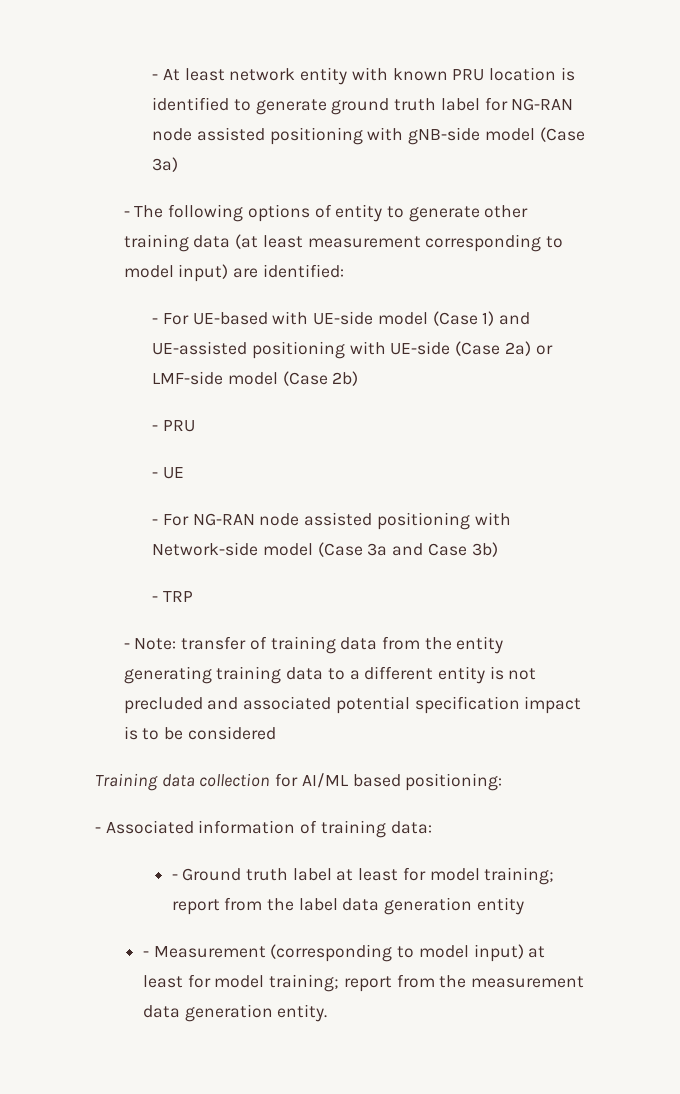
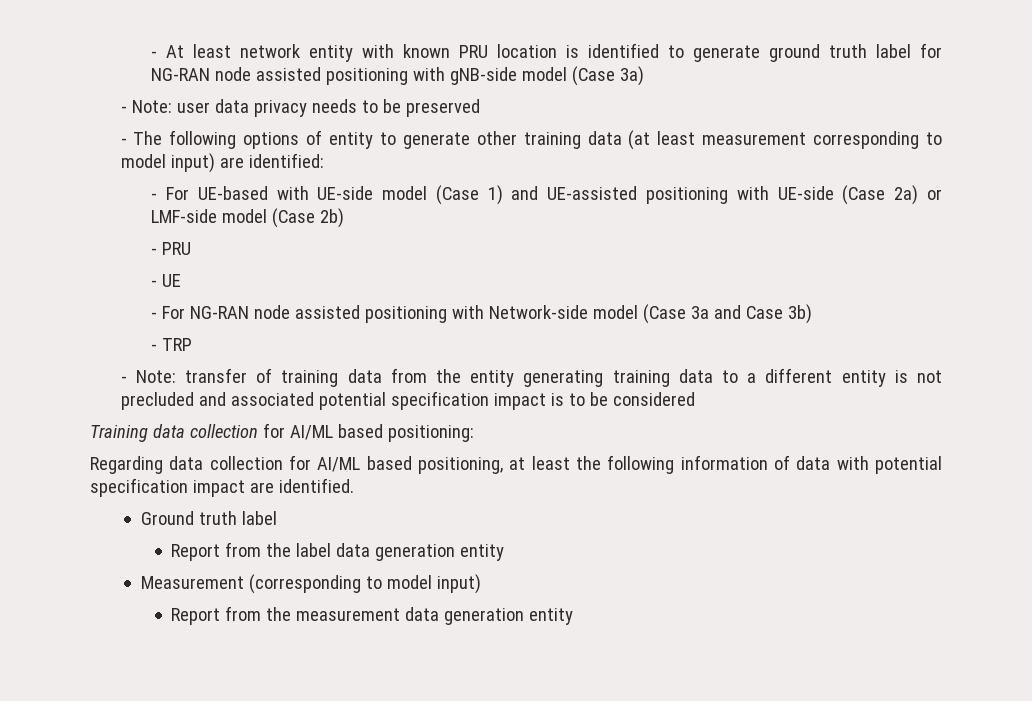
(179, 164) none -> [120,99,480,117] // - Note: user data privacy needs to be preserved
[95,820,432,838] [171,867,555,885] [171,899,220,915] - Associated information of training data: // - Ground truth label at least for model training; report -> [90,455,943,474] [90,478,354,497] [140,511,277,525] [171,544,221,561] Regarding data collection for AI/ML based positioning, at least the following information of data with potential specification impact are identified. // Ground truth label // Report
[142,951,149,957] - -> (505, 552) none
[528,946,546,958] [142,974,392,992] at least for model training; report -> [171,608,221,625] // Report
[277,1004,328,1022] entity. -> [529,608,574,625] entity

